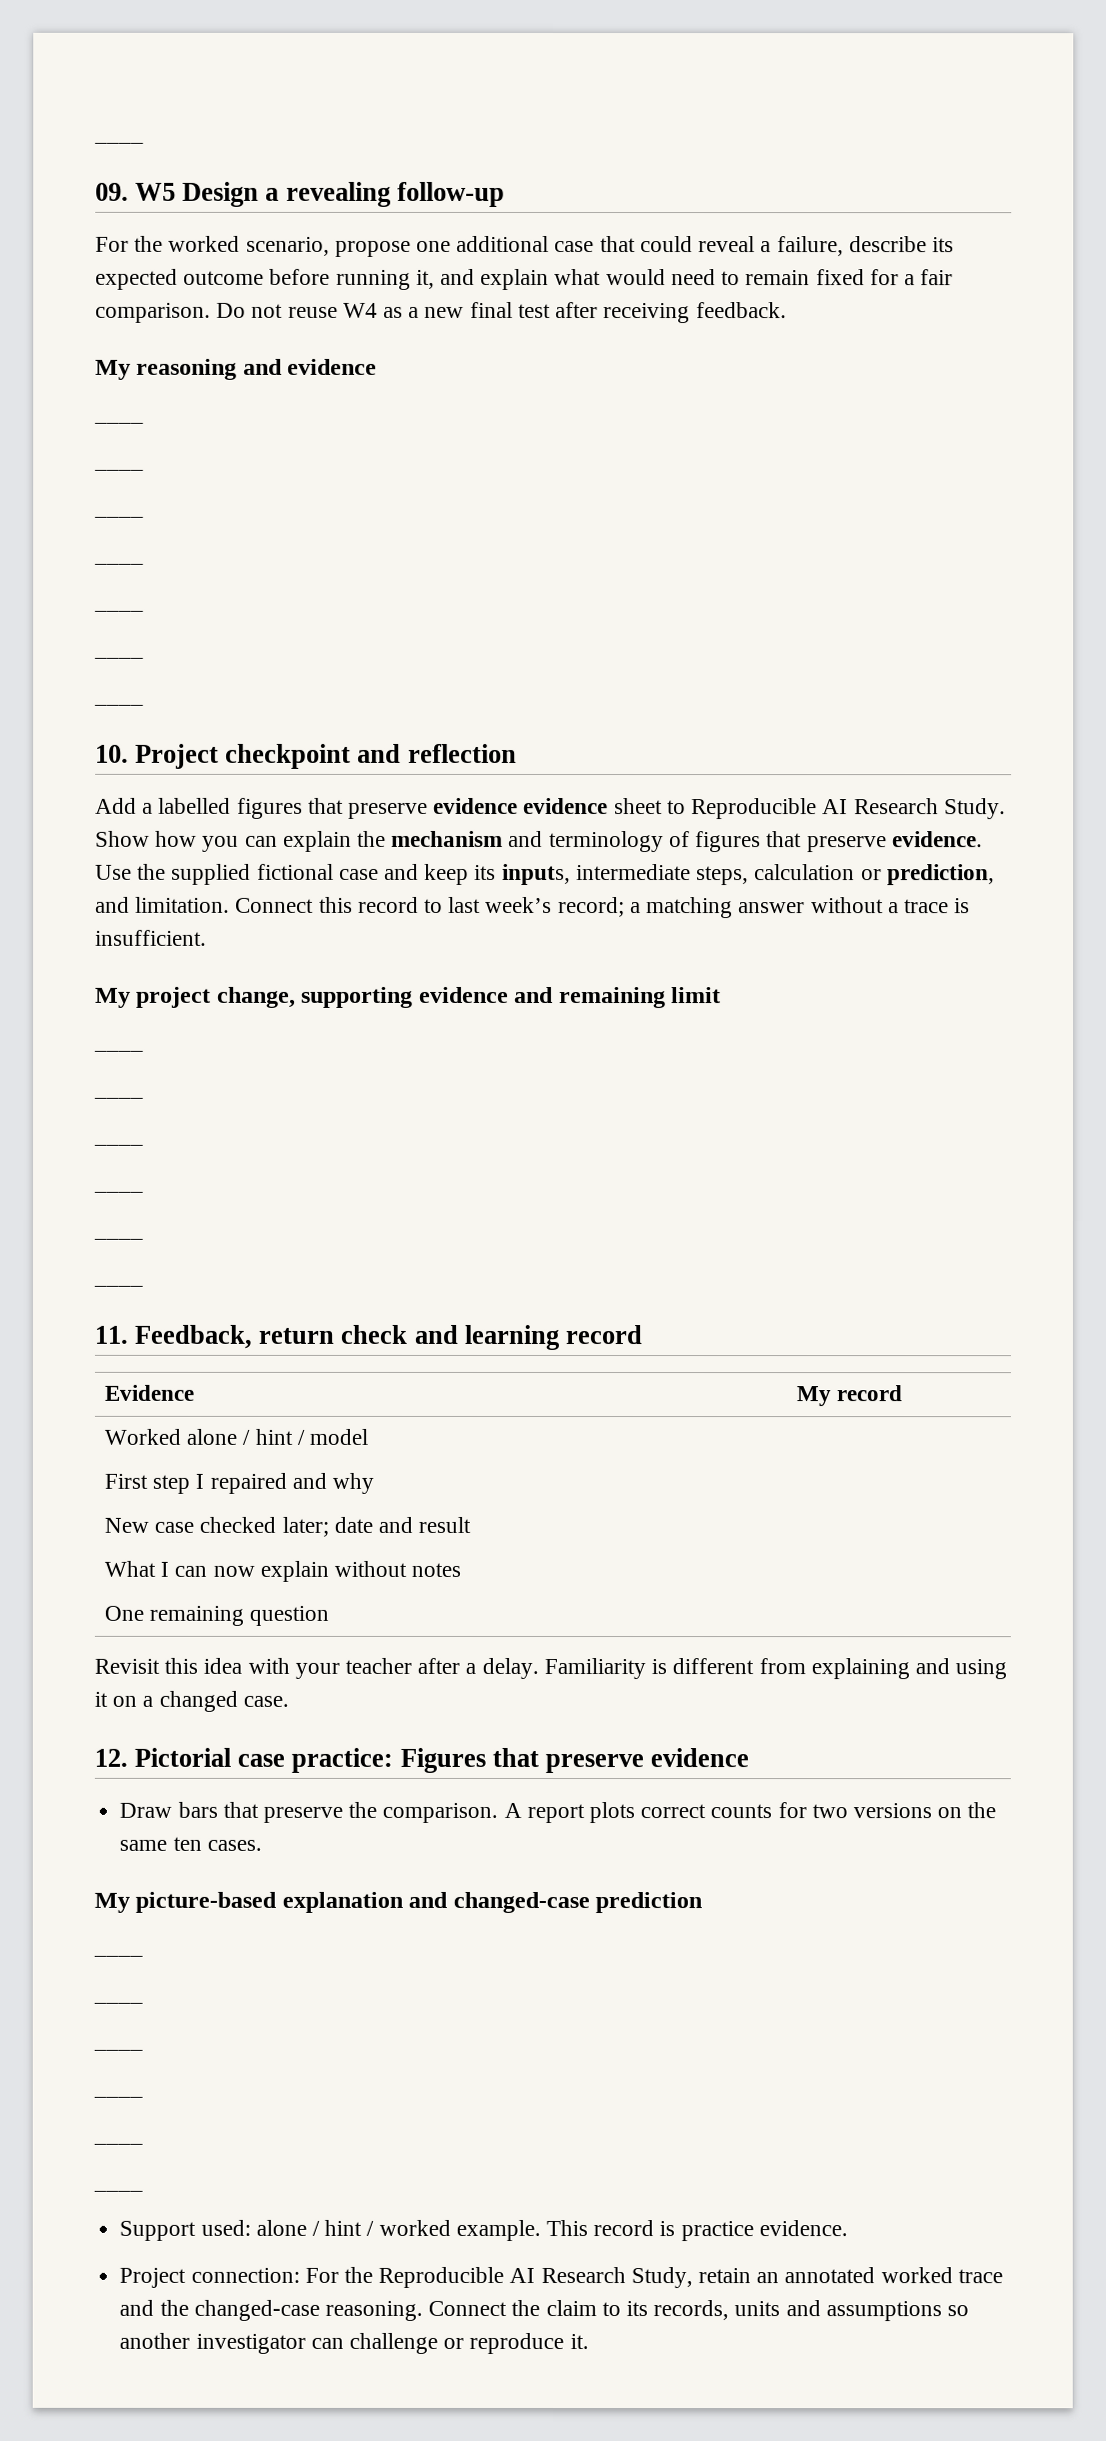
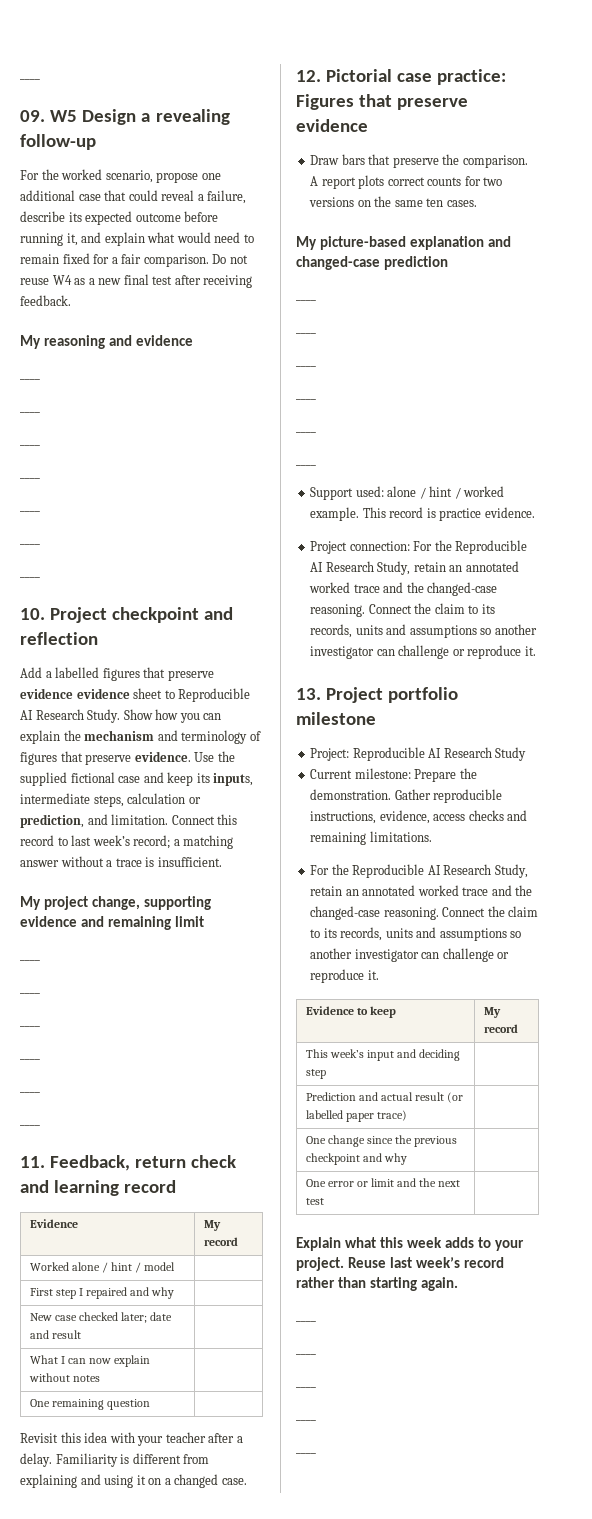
(589, 2342) none -> [296,687,459,703] [296,712,376,725] [310,747,527,761] [310,768,477,782] [310,789,503,803] [310,810,528,824] [310,831,432,845] [310,864,528,878] [310,885,533,896] [310,906,539,920] [310,927,522,941] [310,948,510,962] [310,969,379,983] [305,1006,396,1018] [483,1007,501,1018] [483,1024,518,1033] [305,1049,461,1061] [305,1069,326,1079] [305,1092,464,1103] [305,1110,407,1122] [305,1135,458,1147] [305,1153,407,1165] [305,1178,461,1187] [305,1198,324,1205] [296,1237,525,1251] [296,1257,505,1271] [296,1277,459,1291] [296,1320,316,1322] [296,1353,316,1355] [296,1386,316,1388] [296,1419,316,1421] [296,1452,316,1454] // 13. Project portfolio milestone // Project: Reproducible AI Research Study // Current milestone: Prepare the demonstration. Gather reproducible instructions, evidence, access checks and remaining limitations. // For the Reproducible AI Research Study, retain an annotated worked trace and the changed-case reasoning. Connect the claim to its records, units and assumptions so another investigator can challenge or reproduce it. // Evidence to keep | My record // This week’s input and deciding step | // Prediction and actual result (or labelled paper trace) | // One change since the previous checkpoint and why | // One error or limit and the next test | // Explain what this week adds to your project. Reuse last week’s record rather than starting again. // ____ // ____ // ____ // ____ // ____

